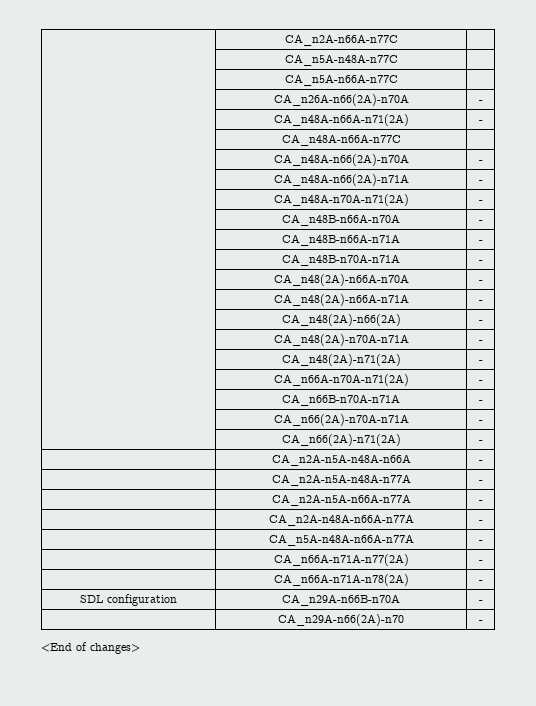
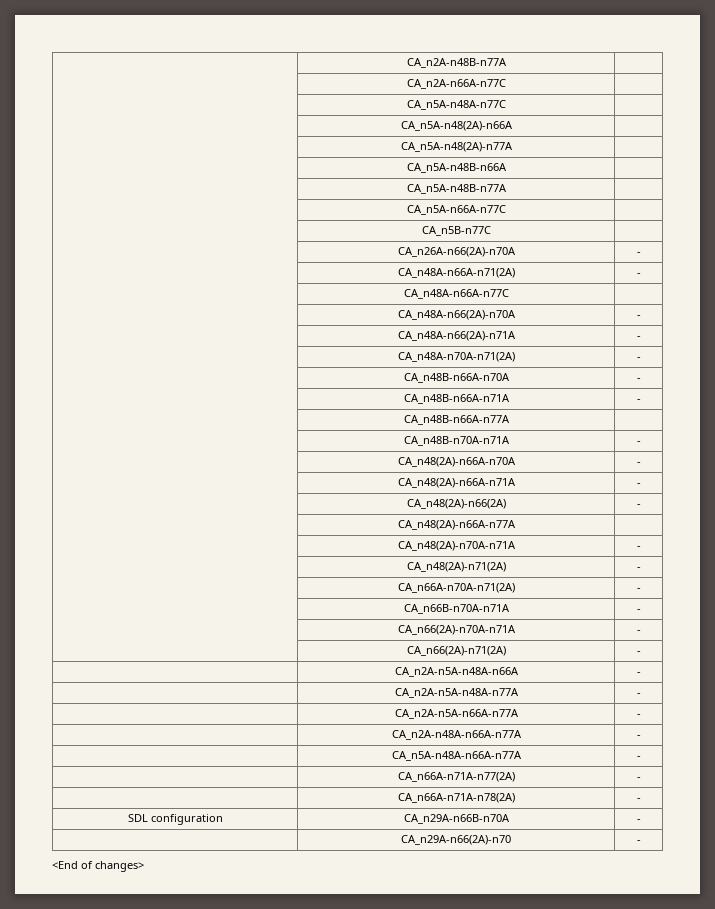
(284, 40) none -> [406,58,507,68] | CA_n2A-n48B-n77A | //
(398, 60) none -> [400,121,513,131] [400,142,513,152] [406,163,507,173] [406,184,507,194] // | CA_n5A-n48(2A)-n66A | // | CA_n5A-n48(2A)-n77A | // | CA_n5A-n48B-n66A | // | CA_n5A-n48B-n77A |
(398, 80) none -> [421,226,491,236] // | CA_n5B-n77C |
(483, 241) none -> [403,415,510,425] // | CA_n48B-n66A-n77A |
(483, 321) none -> [397,520,516,530] // | CA_n48(2A)-n66A-n77A |

